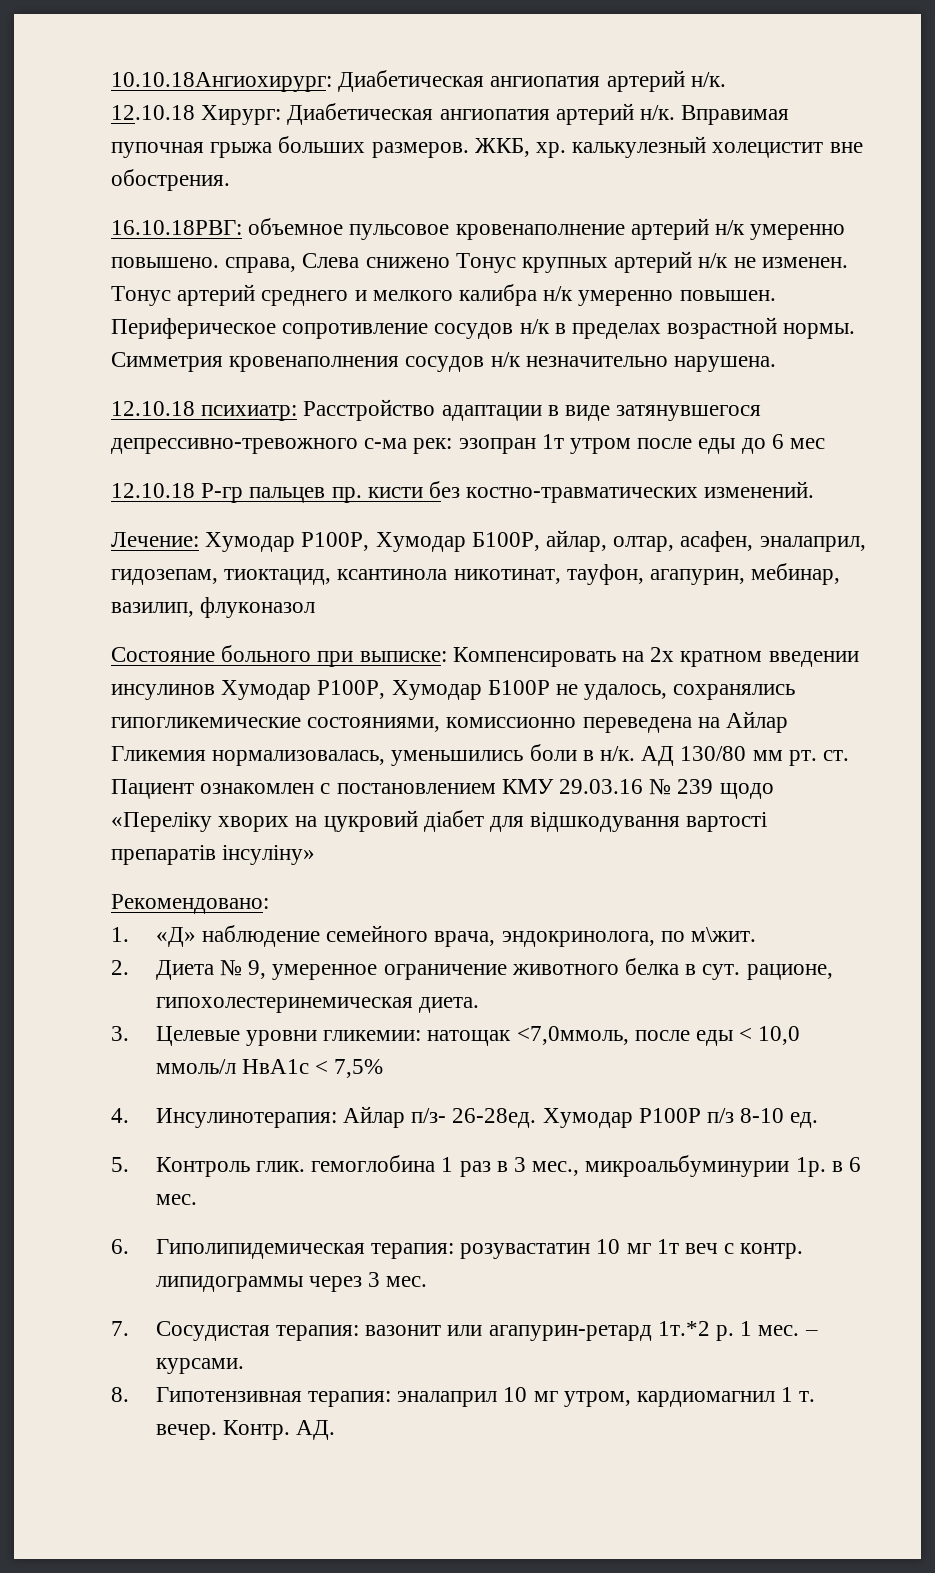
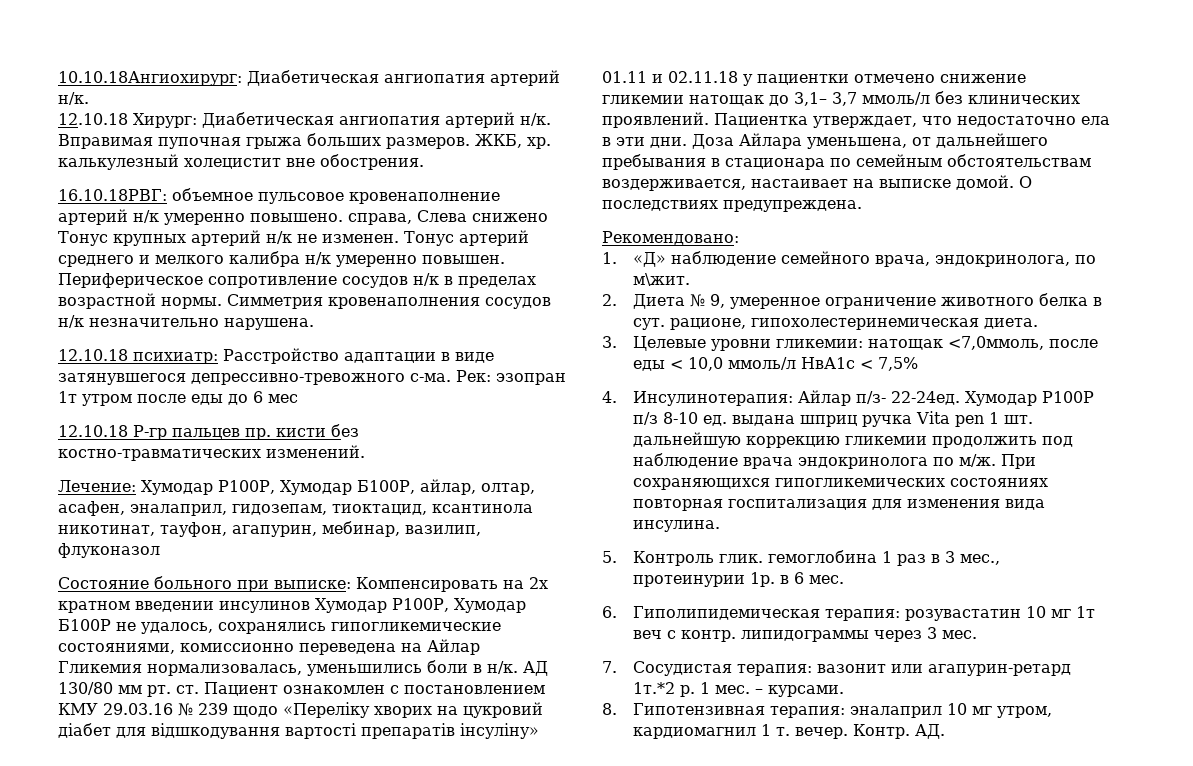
[364,438,453,454] с-ма рек: -> [410,370,491,382] с-ма. Рек:
(316, 855) none -> [602,71,1026,86] [602,91,1080,106] [602,112,1110,128] [602,133,1048,149] [602,154,1091,170] [602,175,1032,191] [602,200,862,212] 01.11 и 02.11.18 у пациентки отмечено снижение гликемии натощак до 3,1– 3,7 ммоль/л без клинических проявлений. Пациентка утверждает, что недостаточно ела в эти дни. Доза Айлара уменьшена, от дальнейшего пребывания в стационара по семейным обстоятельствам воздерживается, настаивает на выписке домой. О последствиях предупреждена.
[452,1108,537,1128] 26-28ед. -> [890,391,960,405] 22-24ед.
(819, 1120) none -> [731,411,1033,427] [632,432,1073,448] [632,453,1036,469] [632,478,1048,490] [632,499,1045,511] [632,520,720,532] выдана шприц ручка Vita pen 1 шт. дальнейшую коррекцию гликемии продолжить под наблюдение врача эндокринолога по м/ж. При сохраняющихся гипогликемических состояниях повторная госпитализация для изменения вида инсулина.
[585,1155,790,1177] микроальбуминурии -> [632,575,745,587] протеинурии

